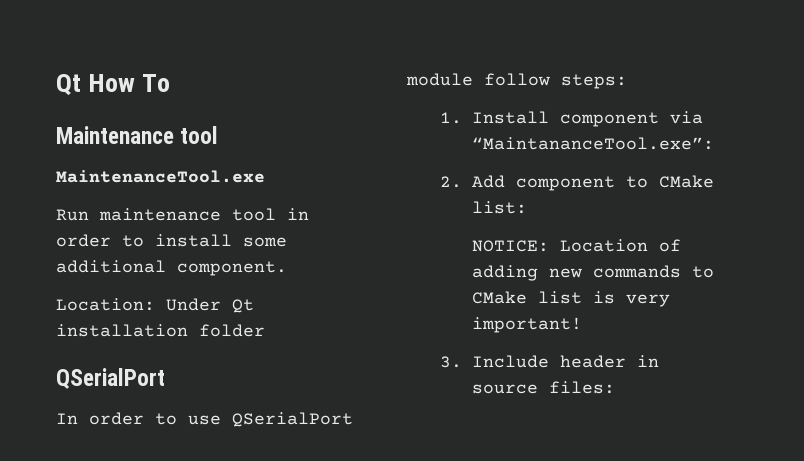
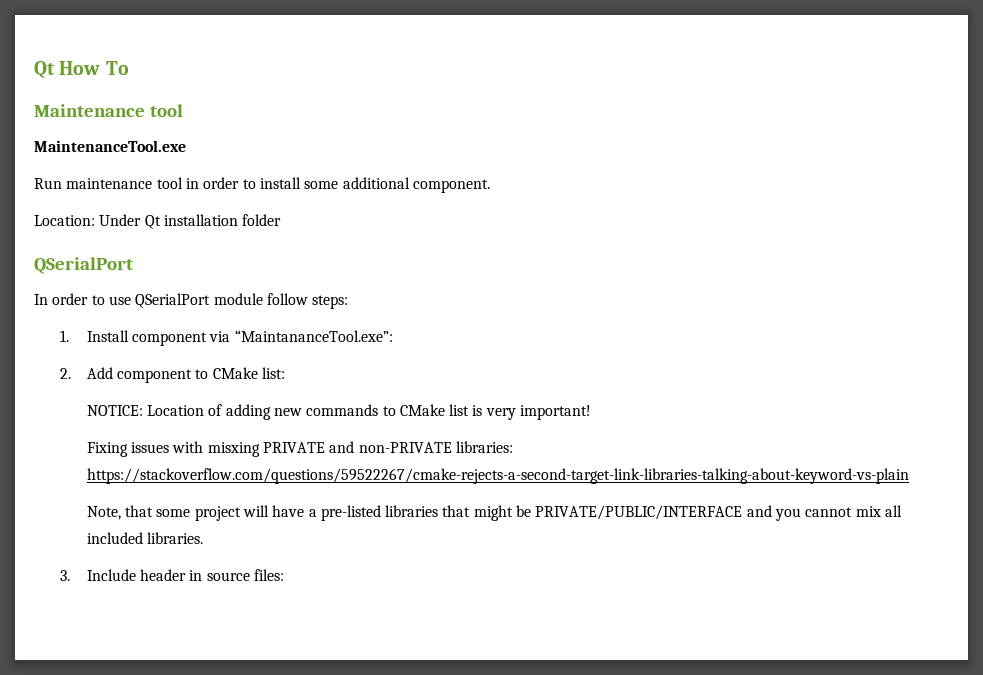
(583, 325) none -> [86,441,513,457] [86,468,909,484] [86,505,903,521] [86,532,203,544] // Fixing issues with misxing PRIVATE and non-PRIVATE libraries: https://stackoverflow.com/questions/59522267/cmake-rejects-a-second-target-link-libraries-talking-about-keyword-vs-plain // Note, that some project will have a pre-listed libraries that might be PRIVATE/PUBLIC/INTERFACE and you cannot mix all included libraries.

